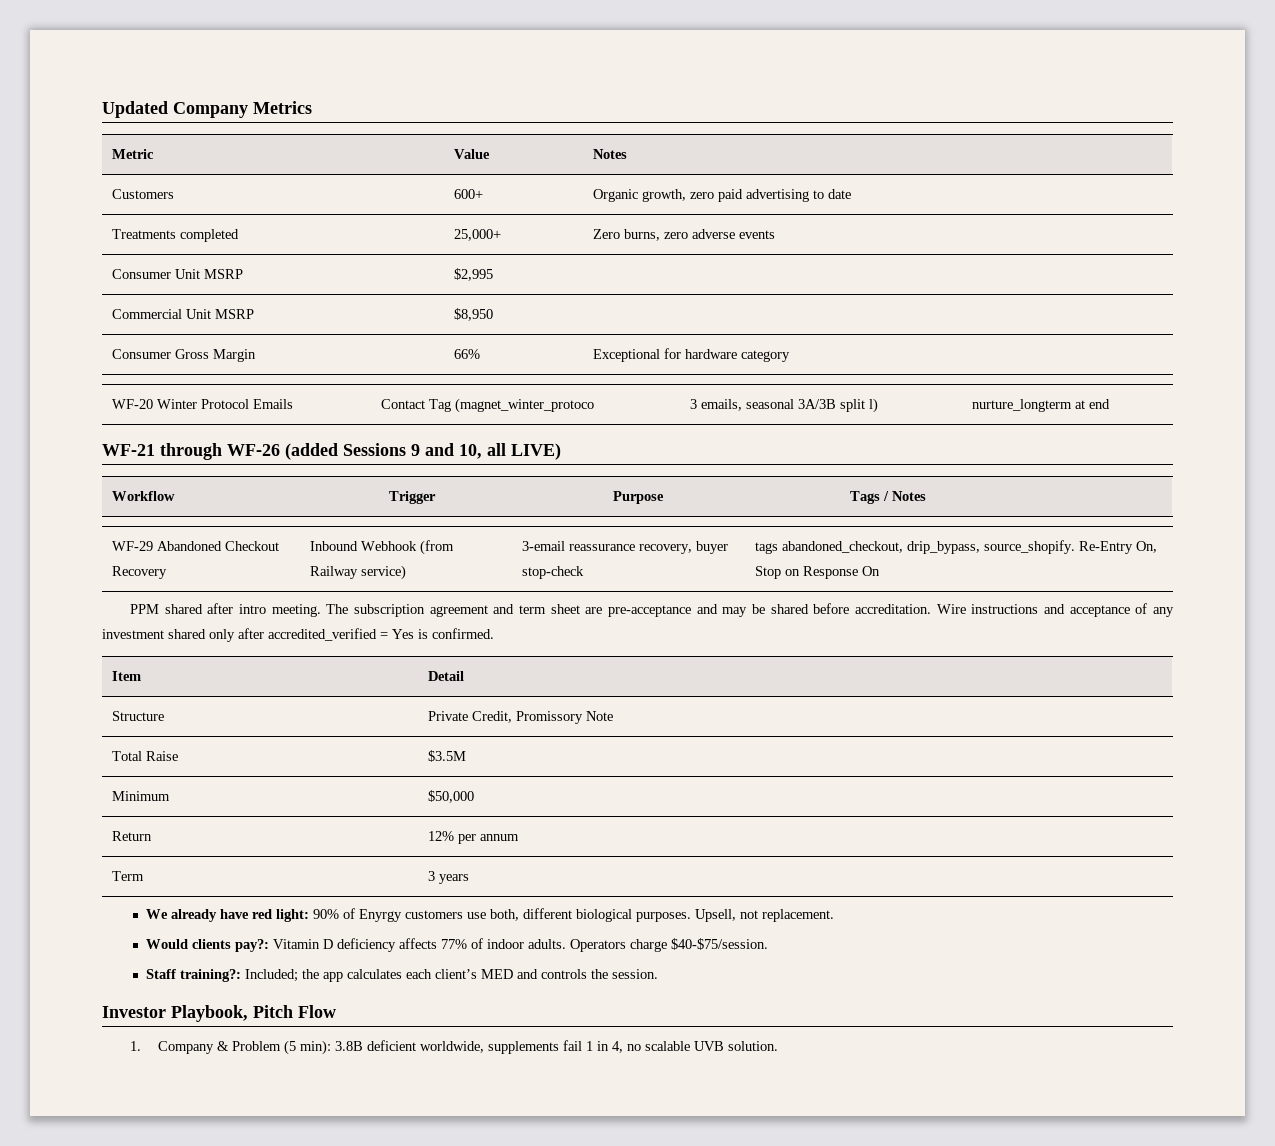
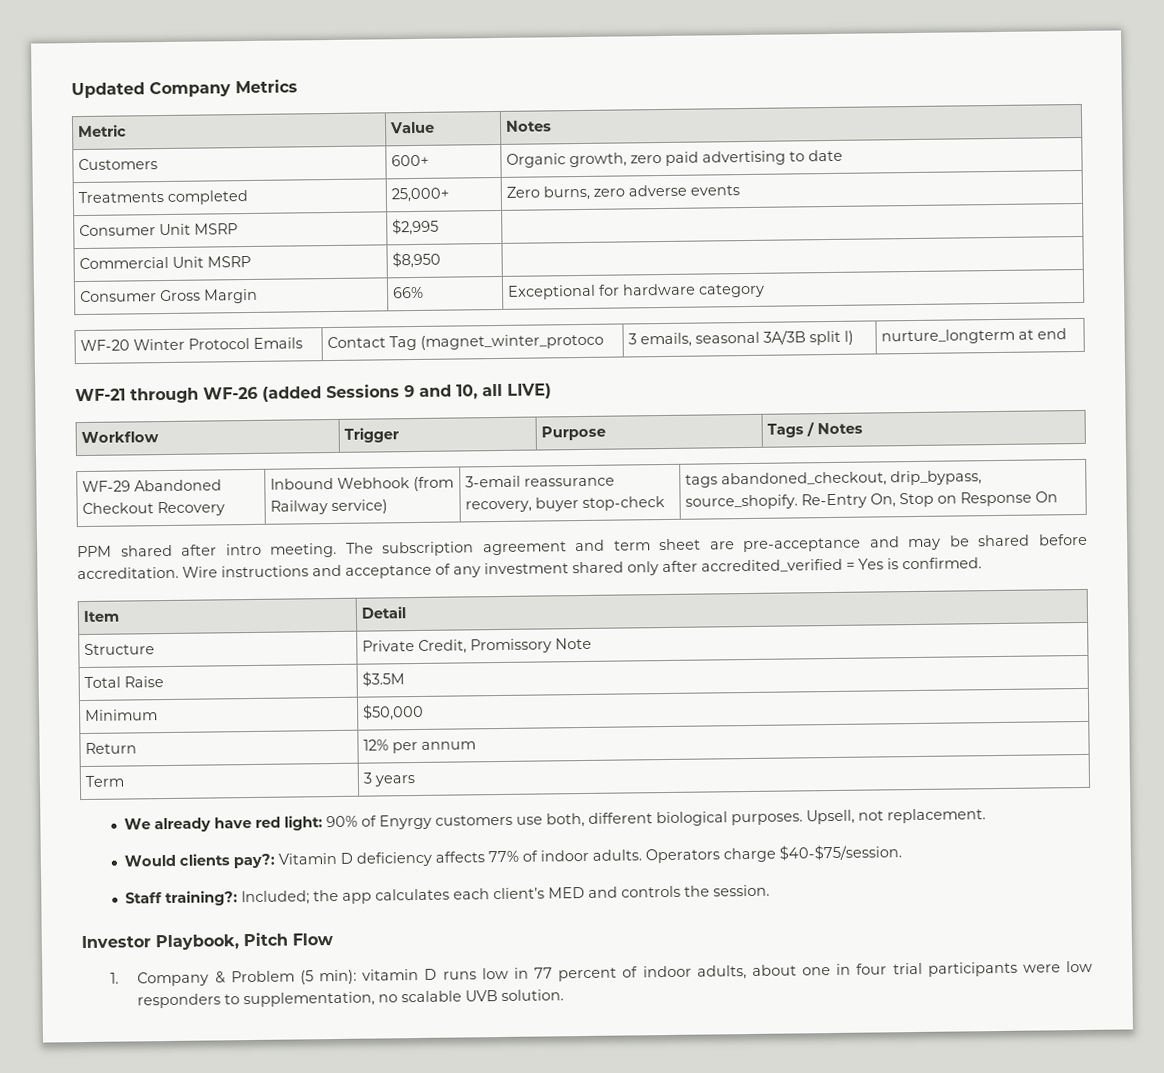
[335,1040,624,1054] 3.8B deficient worldwide, supplements fail 1 in 4, -> [362,960,1093,982] [137,991,376,1009] vitamin D runs low in 77 percent of indoor adults, about one in four trial participants were low responders to supplementation,

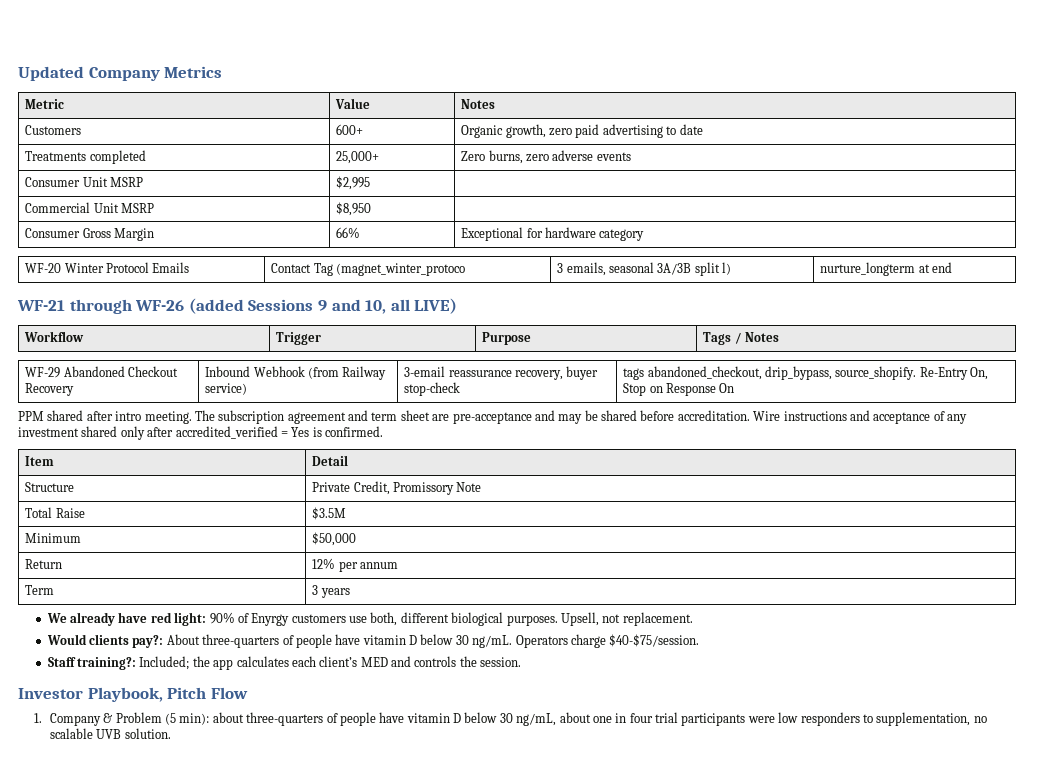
[277,849,642,867] Vitamin D deficiency affects 77% of indoor adults. -> [166,634,513,648] About three-quarters of people have vitamin D below 30 ng/mL.
[362,965,747,982] vitamin D runs low in 77 percent of indoor adults, -> [212,712,557,726] about three-quarters of people have vitamin D below 30 ng/mL,

